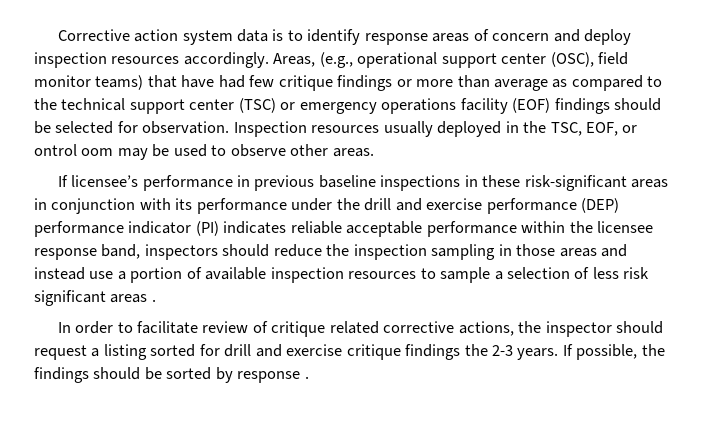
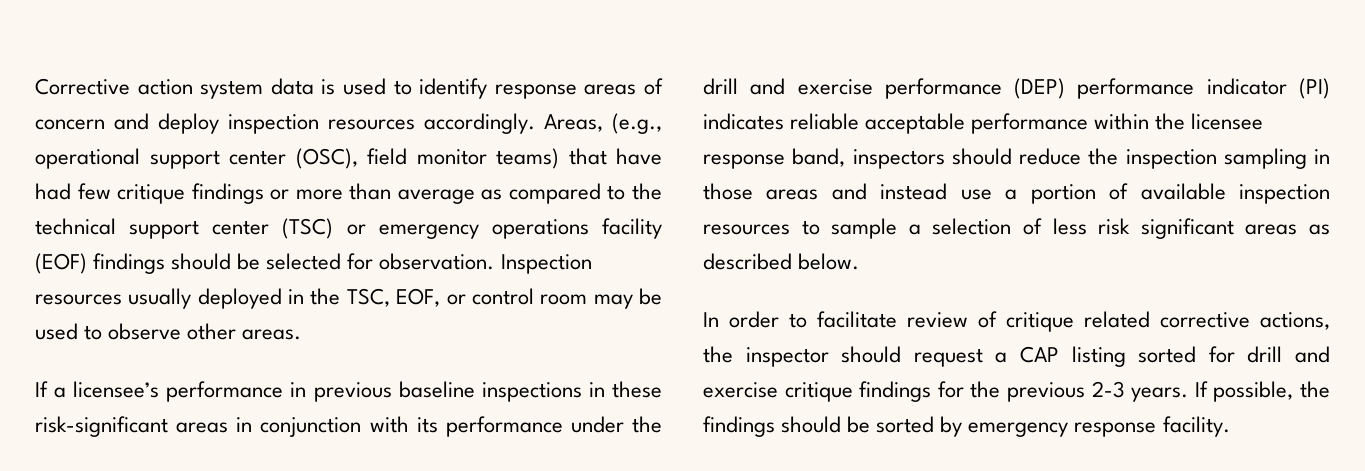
(284, 35) none -> [343,78,386,95] used
[34,144,114,156] ontrol oom -> [471,288,588,305] control room
(68, 181) none -> [54,387,67,398] a
[151,299,156,302] . -> [1309,224,1330,235] [703,253,860,270] as described below.
(100, 352) none -> [1020,346,1059,363] CAP
[464,344,488,356] the -> [937,381,1085,402] for the previous
[237,371,309,383] response . -> [968,416,1230,437] emergency response facility.

